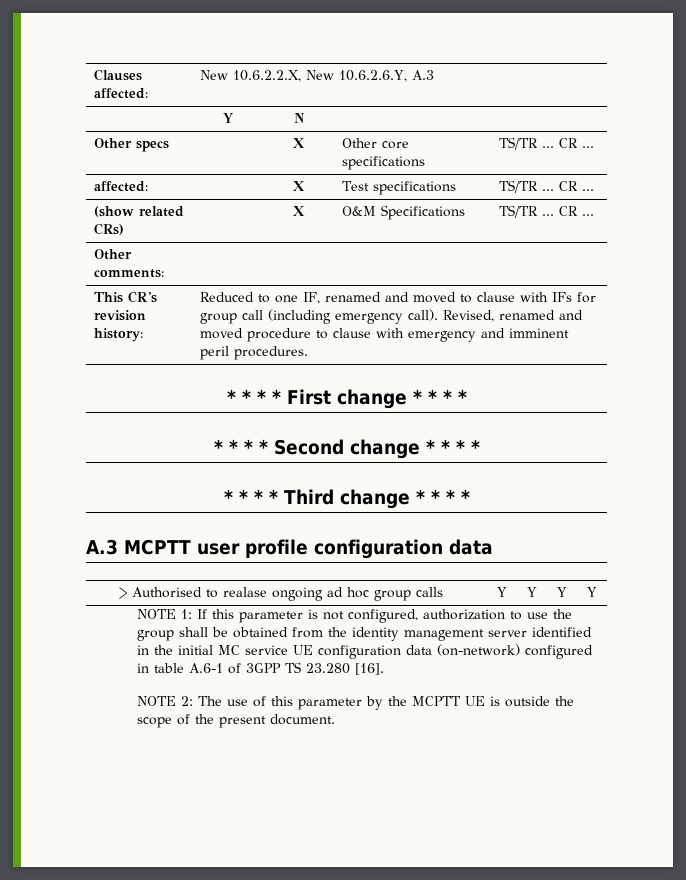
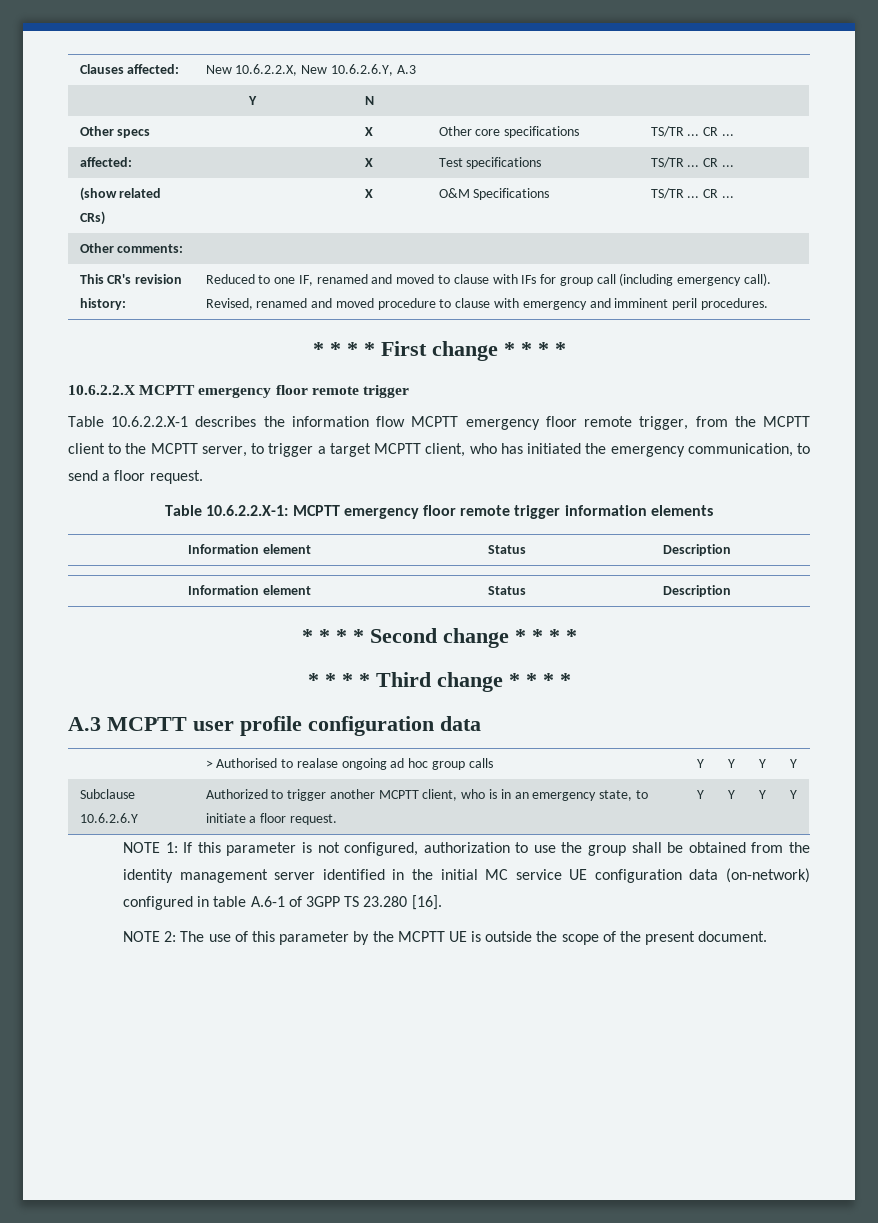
(467, 396) none -> [68,385,409,398] [68,416,811,430] [68,443,811,457] [68,470,203,484] [165,505,713,519] [188,544,311,554] [488,545,526,554] [662,544,731,556] [188,585,311,595] [488,586,526,595] [662,585,731,597] // 10.6.2.2.X MCPTT emergency floor remote trigger // Table 10.6.2.2.X-1 describes the information flow MCPTT emergency floor remote trigger, from the MCPTT client to the MCPTT server, to trigger a target MCPTT client, who has initiated the emergency communication, to send a floor request. // Table 10.6.2.2.X-1: MCPTT emergency floor remote trigger information elements // Information element | Status | Description // Information element | Status | Description
(597, 592) none -> [79,789,135,799] [79,813,138,823] [205,789,648,801] [205,813,337,825] [696,790,704,799] [727,790,735,799] [758,790,766,799] [790,790,797,799] // Subclause 10.6.2.6.Y | Authorized to trigger another MCPTT client, who is in an emergency state, to initiate a floor request. | Y | Y | Y | Y

